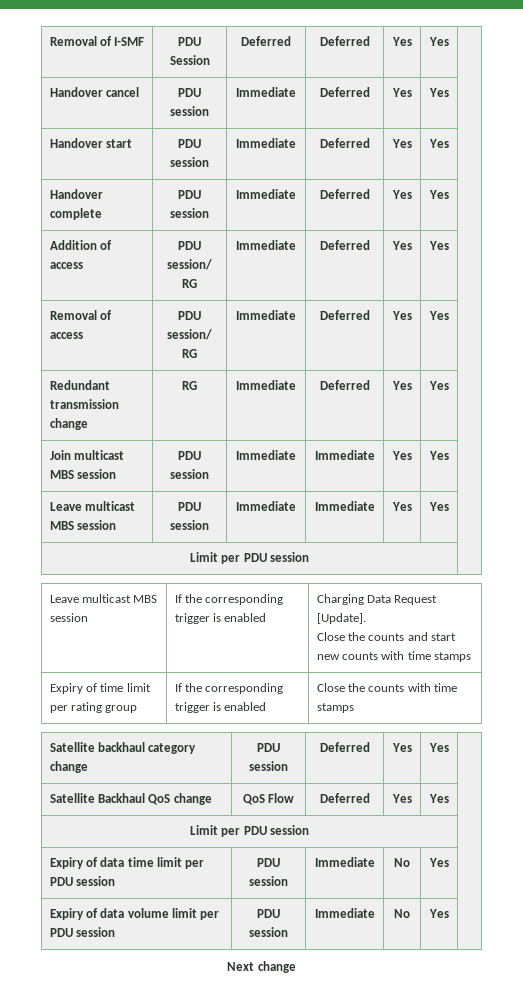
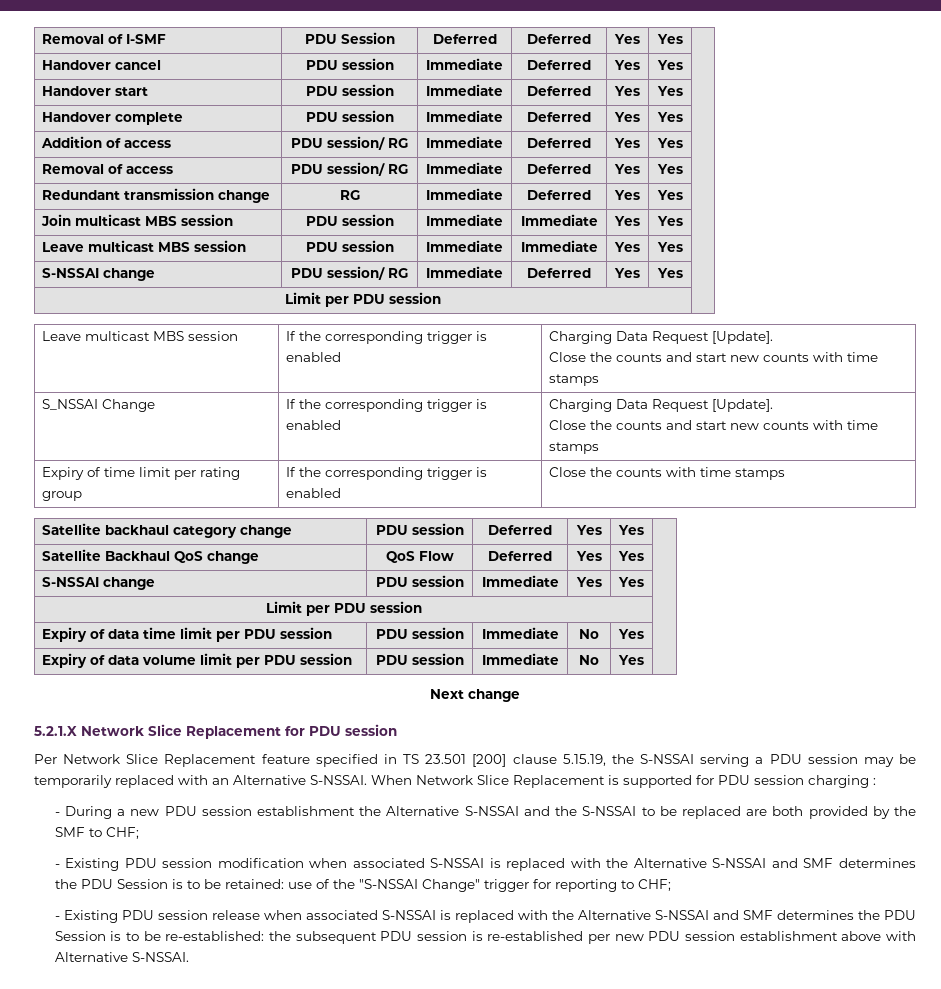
(449, 506) none -> [42,268,156,281] [291,266,408,280] [426,266,503,278] [527,268,591,278] [614,268,640,278] [656,268,683,278] // S-NSSAI change | PDU session/ RG | Immediate | Deferred | Yes | Yes |
(472, 657) none -> [42,399,156,412] [286,399,488,412] [286,420,342,430] [549,399,774,412] [549,420,879,430] [549,442,600,454] // S_NSSAI Change | If the corresponding trigger is enabled | Charging Data Request [Update]. // Close the counts and start new counts with time stamps
(449, 798) none -> [42,577,156,590] [375,575,464,587] [481,575,559,587] [575,577,602,587] [618,577,644,587] // S-NSSAI change | PDU session | Immediate | Yes | Yes |
(296, 967) none -> [34,724,397,739] [34,754,916,767] [34,775,876,788] [54,806,916,819] [54,827,139,839] [54,858,916,871] [54,879,671,892] [54,910,917,923] [54,931,917,944] [54,952,189,962] // 5.2.1.X Network Slice Replacement for PDU session // Per Network Slice Replacement feature specified in TS 23.501 [200] clause 5.15.19, the S-NSSAI serving a PDU session may be temporarily replaced with an Alternative S-NSSAI. When Network Slice Replacement is supported for PDU session charging : // - During a new PDU session establishment the Alternative S-NSSAI and the S-NSSAI to be replaced are both provided by the SMF to CHF; // - Existing PDU session modification when associated S-NSSAI is replaced with the Alternative S-NSSAI and SMF determines the PDU Session is to be retained: use of the "S-NSSAI Change" trigger for reporting to CHF; // - Existing PDU session release when associated S-NSSAI is replaced with the Alternative S-NSSAI and SMF determines the PDU Session is to be re-established: the subsequent PDU session is re-established per new PDU session establishment above with Alternative S-NSSAI.

